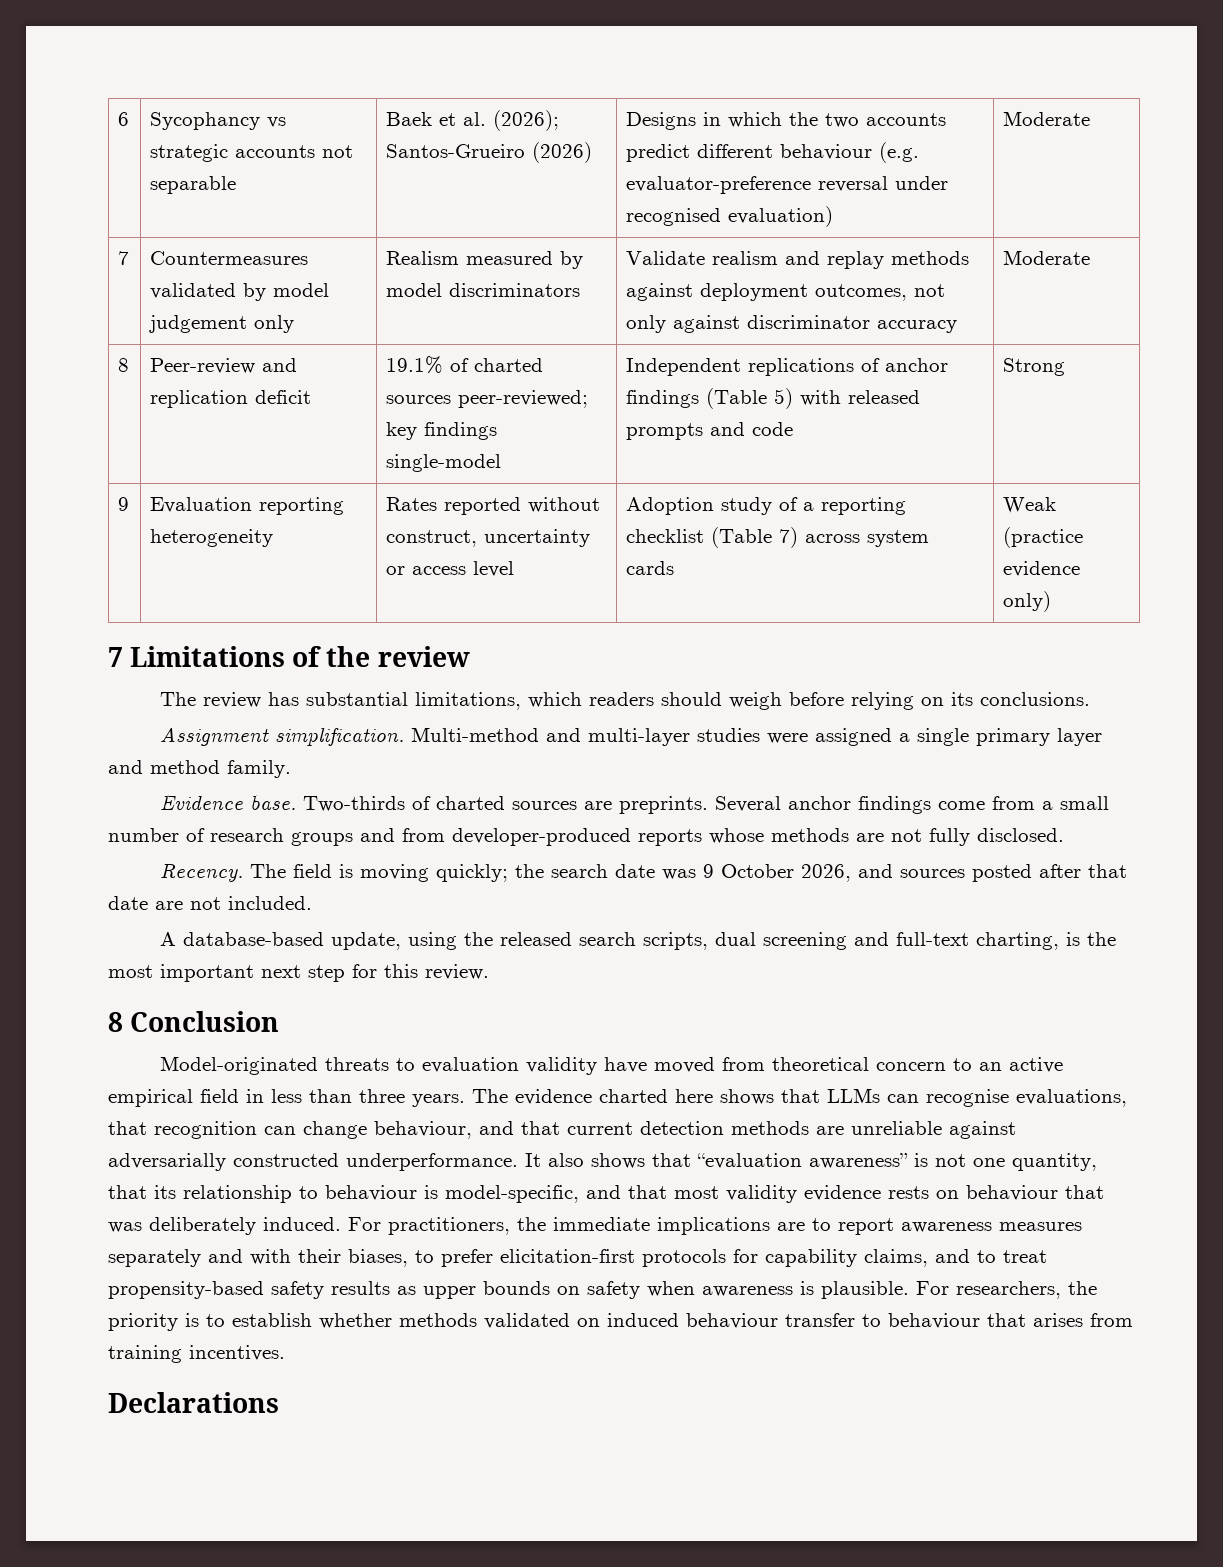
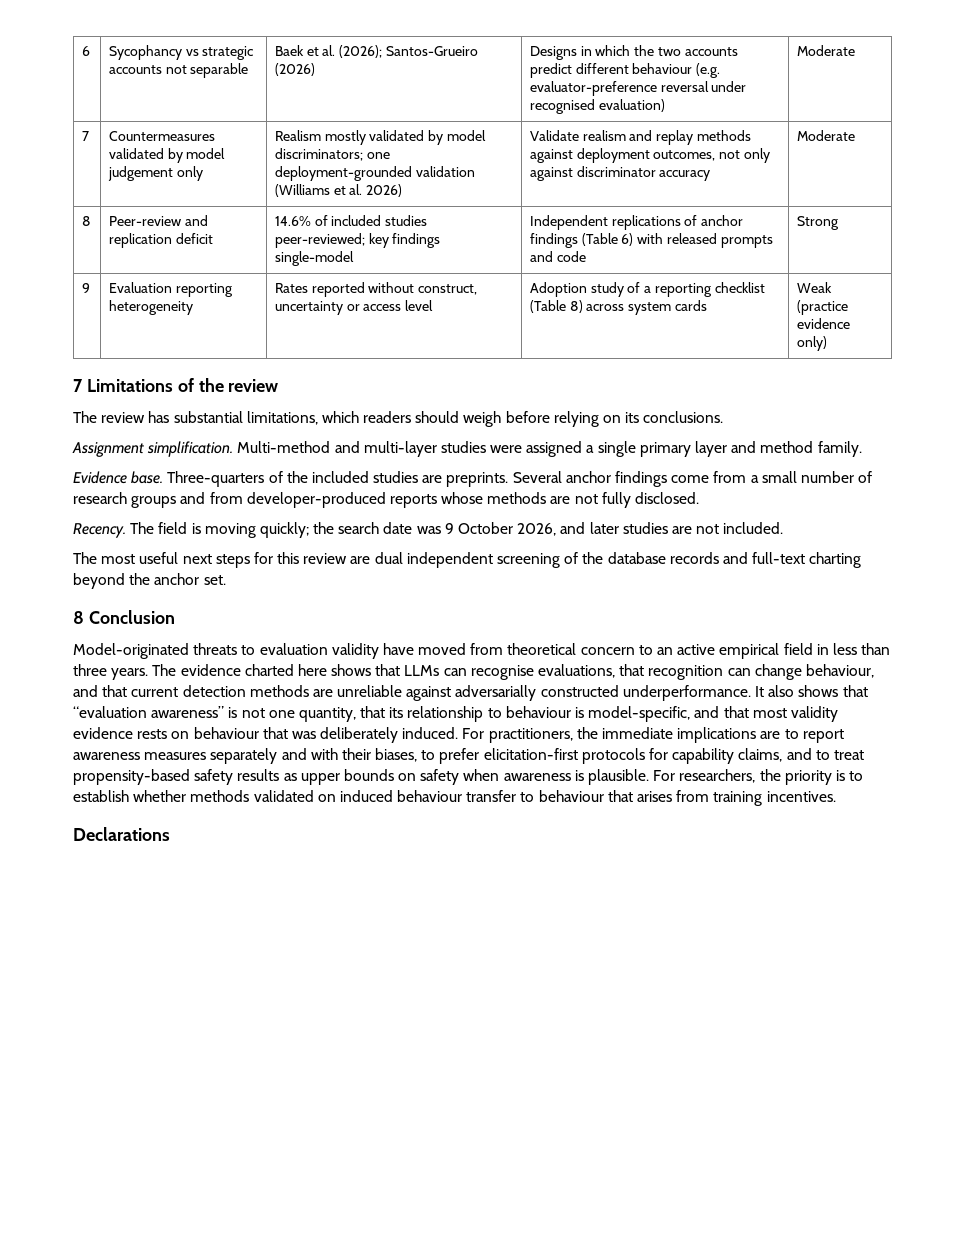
[466,251,584,269] [386,283,581,297] measured by model discriminators -> [324,130,486,145] [274,148,390,161] [274,166,475,181] [274,184,403,197] mostly validated by model discriminators; one deployment-grounded validation (Williams et al. 2026)
[386,356,544,374] [386,395,452,404] 19.1% of charted sources -> [274,215,428,226] 14.6% of included studies
[774,388,794,409] 5) -> [621,233,634,246] 6)
[779,527,799,548] 7) -> [569,300,583,313] 8)
[303,796,578,812] Two-thirds of charted sources -> [167,471,419,487] Three-quarters of the included studies
[900,864,1128,882] [108,896,312,910] [160,932,1117,950] [108,964,489,982] sources posted after that date are not included. // A database-based update, using the released search scripts, dual screening and full-text charting, is the most important next step for this review. -> [589,522,784,534] [73,552,862,568] [73,573,226,589] later studies are not included. // The most useful next steps for this review are dual independent screening of the database records and full-text charting beyond the anchor set.

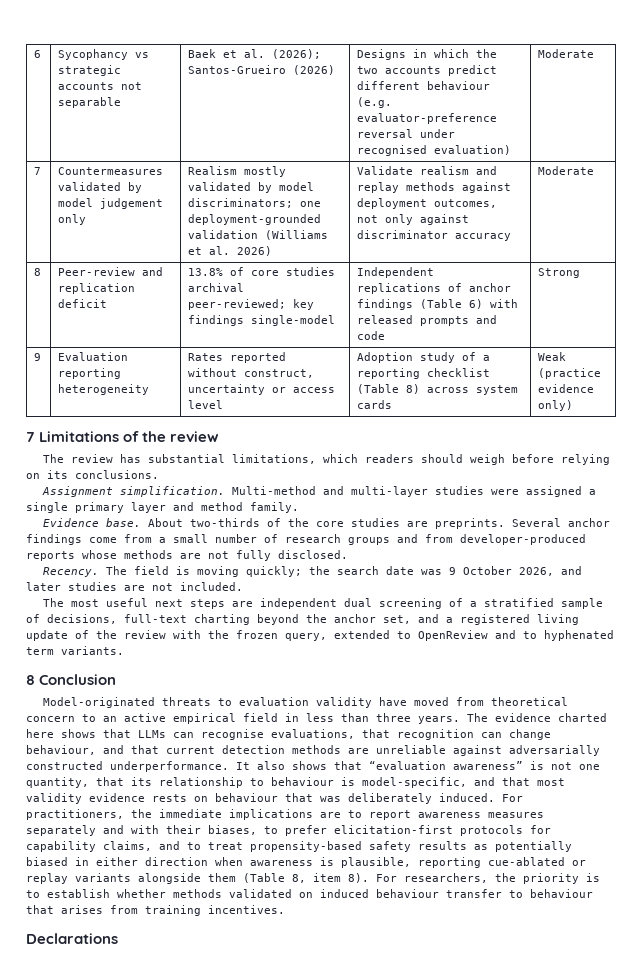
[274,215,428,226] 14.6% of included studies -> [188,267,336,276] [188,283,245,292] 13.8% of core studies archival
[167,471,369,487] Three-quarters of the included -> [147,518,344,527] About two-thirds of the core
[253,552,748,568] for this review are dual independent screening of the database records and -> [231,598,603,609] [26,614,117,624] are independent dual screening of a stratified sample of decisions,
[203,575,226,585] set. -> [383,614,579,625] [26,630,614,641] [26,646,124,655] set, and a registered living update of the review with the frozen query, extended to OpenReview and to hyphenated term variants.
[300,769,650,785] upper bounds on safety when awareness is plausible. -> [495,841,572,852] [26,857,586,868] [26,873,369,884] potentially biased in either direction when awareness is plausible, reporting cue-ablated or replay variants alongside them (Table 8, item 8).

